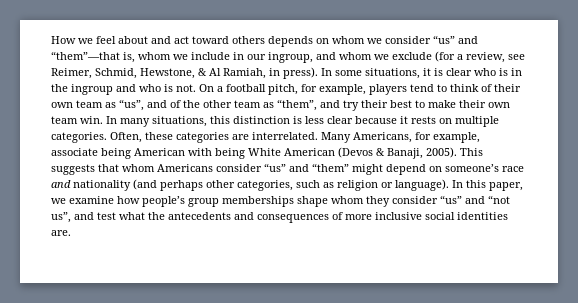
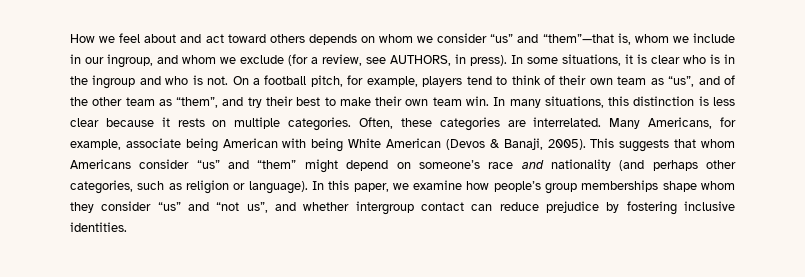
[51,68,266,79] Reimer, Schmid, Hewstone, & Al Ramiah, -> [390,55,451,66] AUTHORS,
[97,212,508,223] [51,230,71,236] test what the antecedents and consequences of more inclusive social identities are. -> [303,201,736,215] [70,222,127,232] whether intergroup contact can reduce prejudice by fostering inclusive identities.

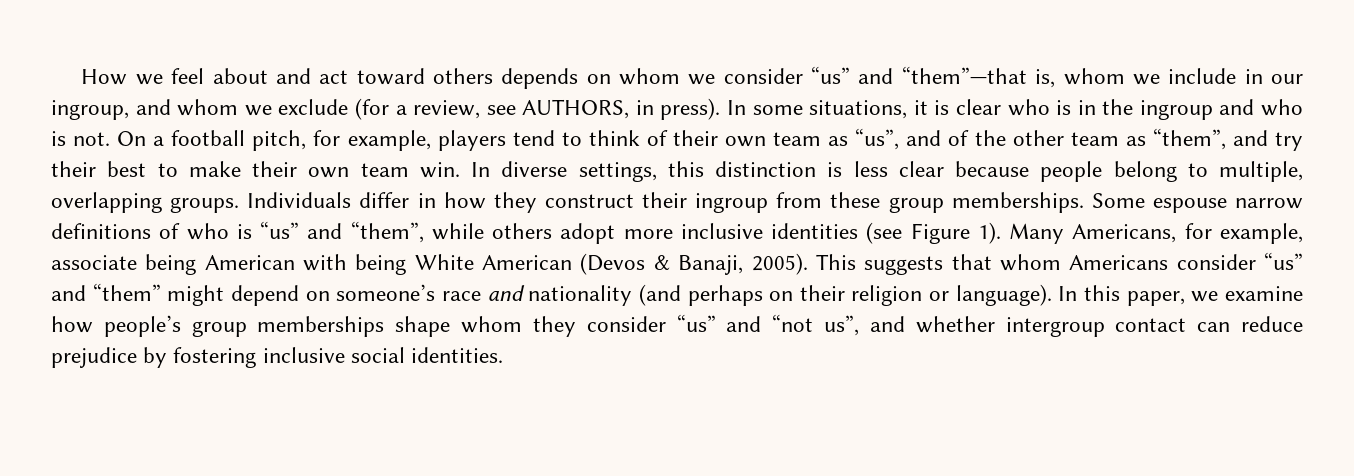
[509,96,604,108] many situations, -> [501,161,657,182] diverse settings,
[161,117,602,131] it rests on multiple categories. Often, these categories are interrelated. -> [1040,161,1303,182] [51,192,1303,213] [51,221,1001,244] people belong to multiple, overlapping groups. Individuals differ in how they construct their ingroup from these group memberships. Some espouse narrow definitions of who is “us” and “them”, while others adopt more inclusive identities (see Figure 1).
[706,160,736,169] [70,180,182,194] other categories, such as -> [769,285,845,301] on their
(736, 206) none -> [350,347,405,363] social

